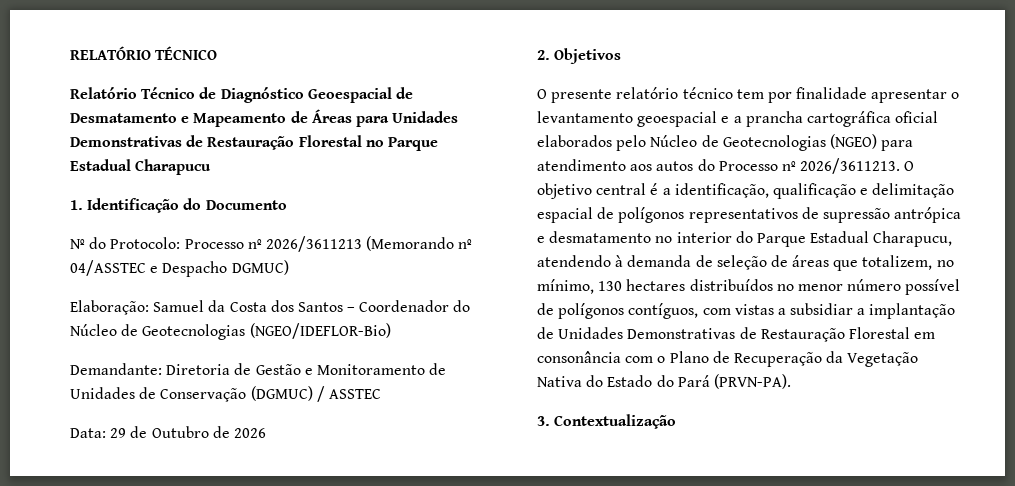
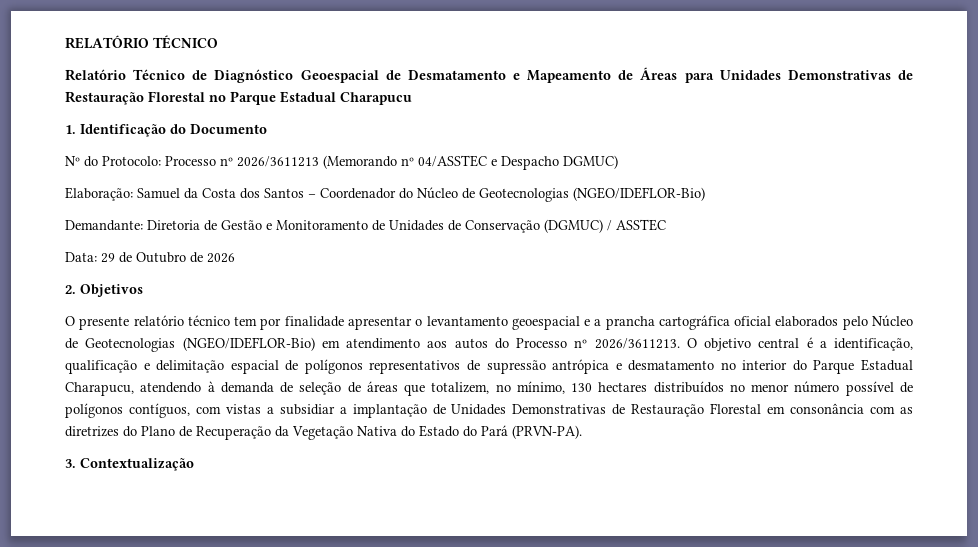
[829,134,914,151] (NGEO) para -> [182,337,340,351] (NGEO/IDEFLOR-Bio) em
[657,356,666,363] o -> [900,407,914,414] [65,426,137,437] as diretrizes do

